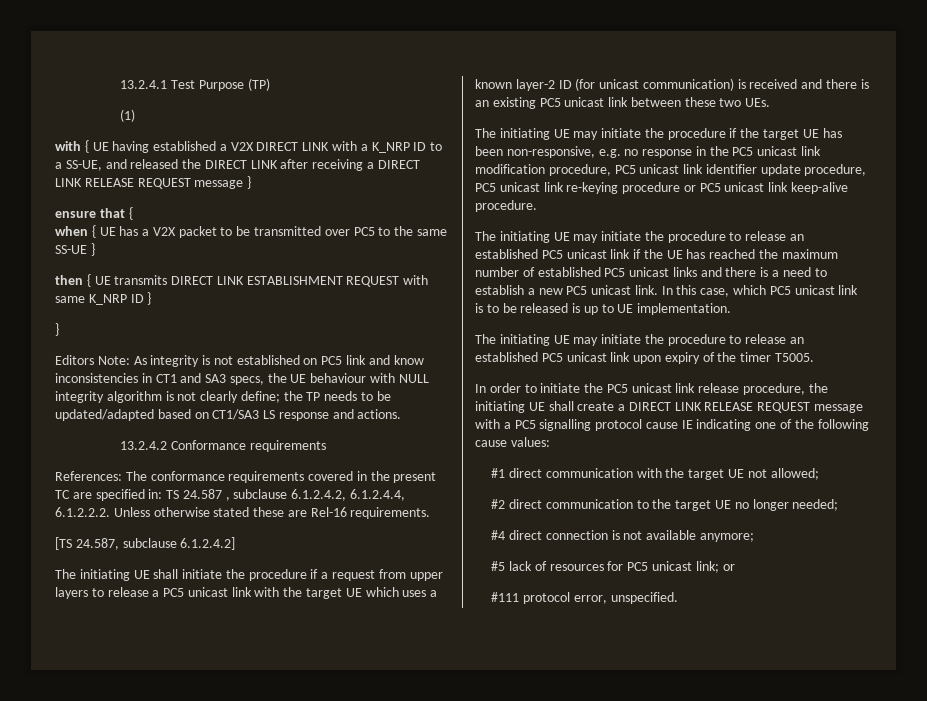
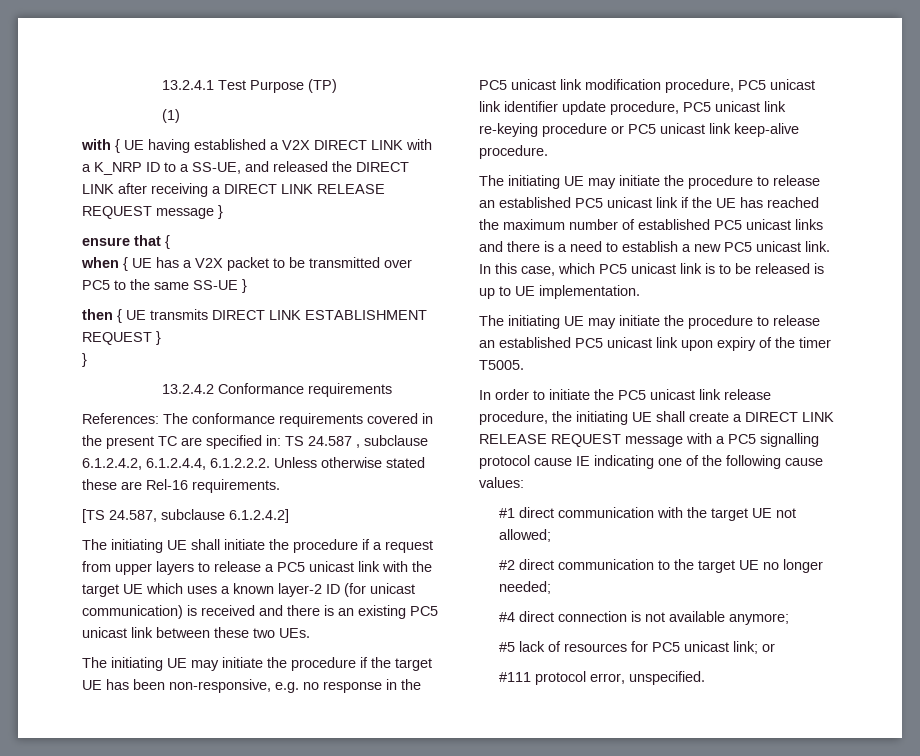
[403,275,429,285] [55,292,152,305] [55,323,59,336] [55,355,424,367] [55,373,429,385] [55,391,391,403] [55,409,402,421] with same K_NRP ID } // } // Editors Note: As integrity is not established on PC5 link and know inconsistencies in CT1 and SA3 specs, the UE behaviour with NULL integrity algorithm is not clearly define; the TP needs to be updated/adapted based on CT1/SA3 LS response and actions. -> [156,331,161,345] [82,353,87,367] } // }

